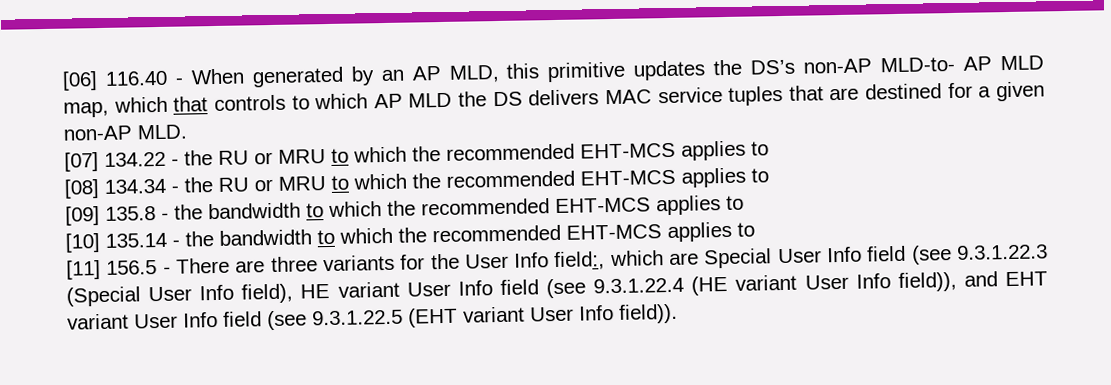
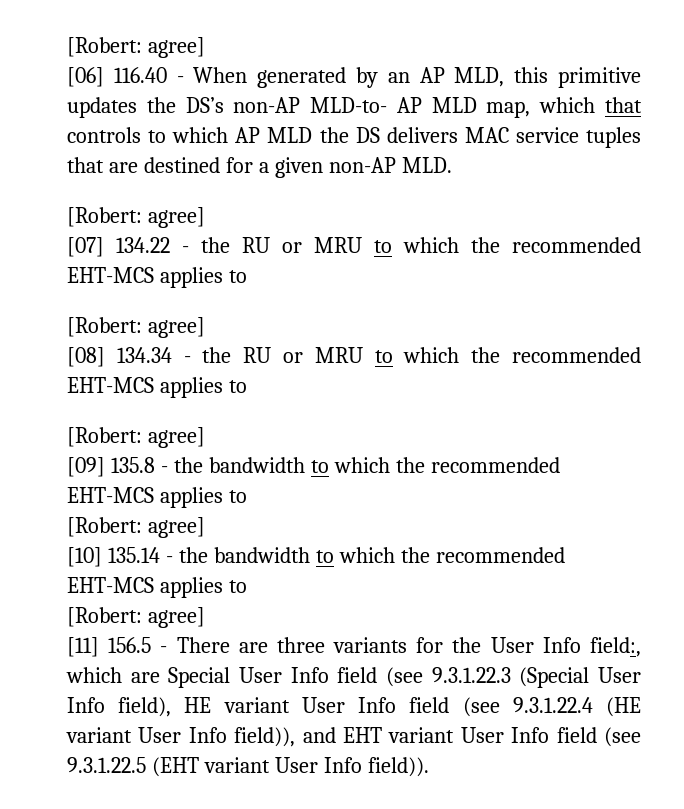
(62, 81) none -> [67,37,205,58] [Robert: agree] //
(187, 132) none -> [67,207,205,228] // [Robert: agree]
(769, 148) none -> [67,317,205,338] // [Robert: agree]
(769, 175) none -> [67,427,205,448] // [Robert: agree]
(744, 202) none -> [67,517,205,538] // [Robert: agree]
(755, 229) none -> [67,607,205,628] // [Robert: agree]

